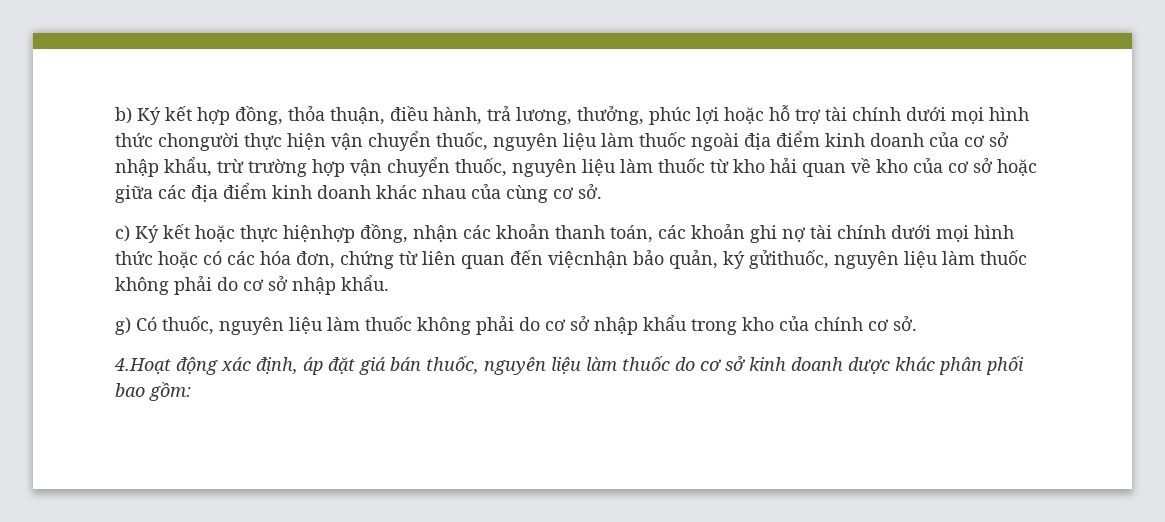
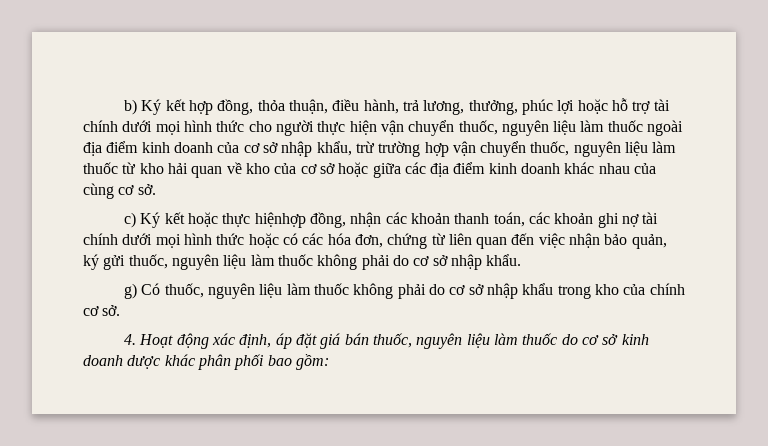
[158,133,239,151] chongười -> [248,120,314,136] cho người
[548,251,628,268] việcnhận -> [538,233,601,248] việc nhận
[749,250,829,269] gửithuốc, -> [103,254,168,270] gửi thuốc,
[114,358,171,374] 4.Hoạt -> [124,334,174,348] 4. Hoạt

